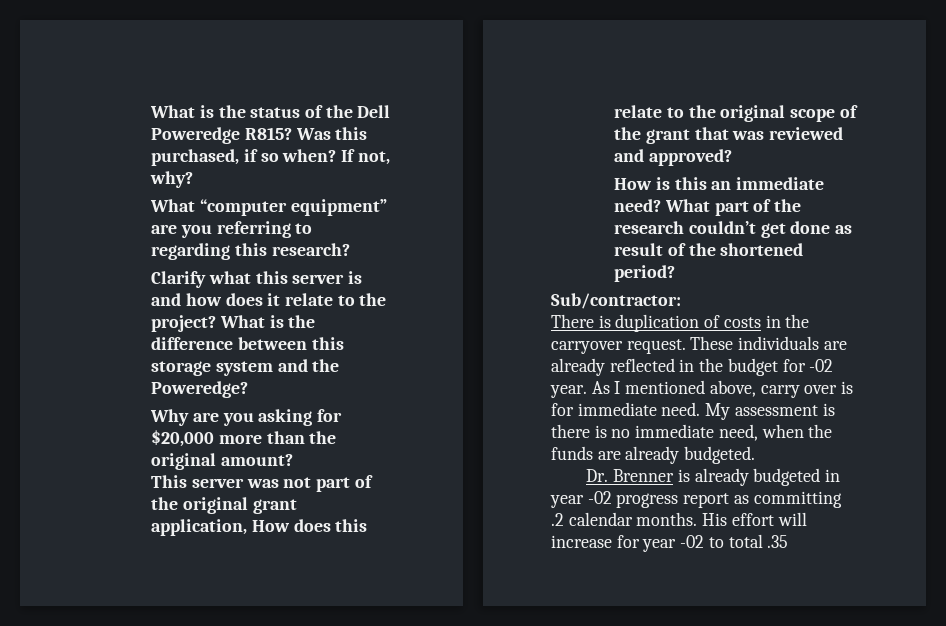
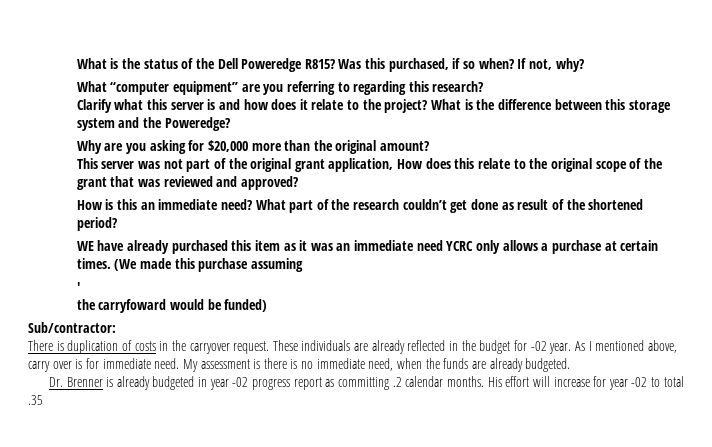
(676, 273) none -> [76,240,659,254] [76,258,303,272] [76,282,80,292] [76,299,268,313] // WE have already purchased this item as it was an immediate need YCRC only allows a purchase at certain times. (We made this purchase assuming // ' // the carryfoward would be funded)

